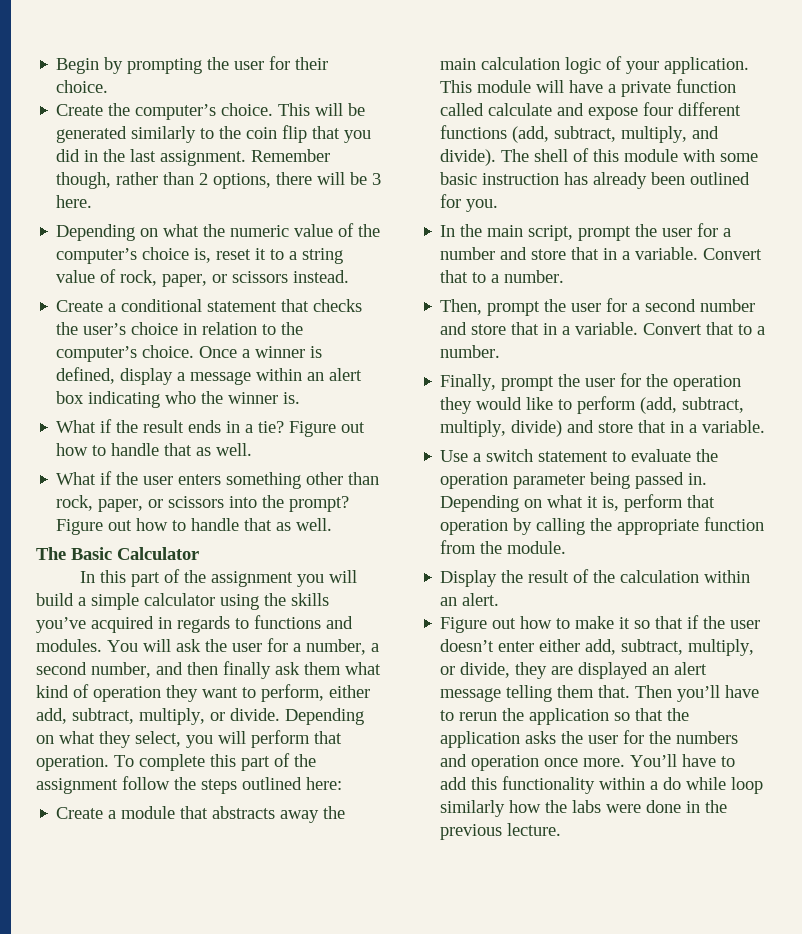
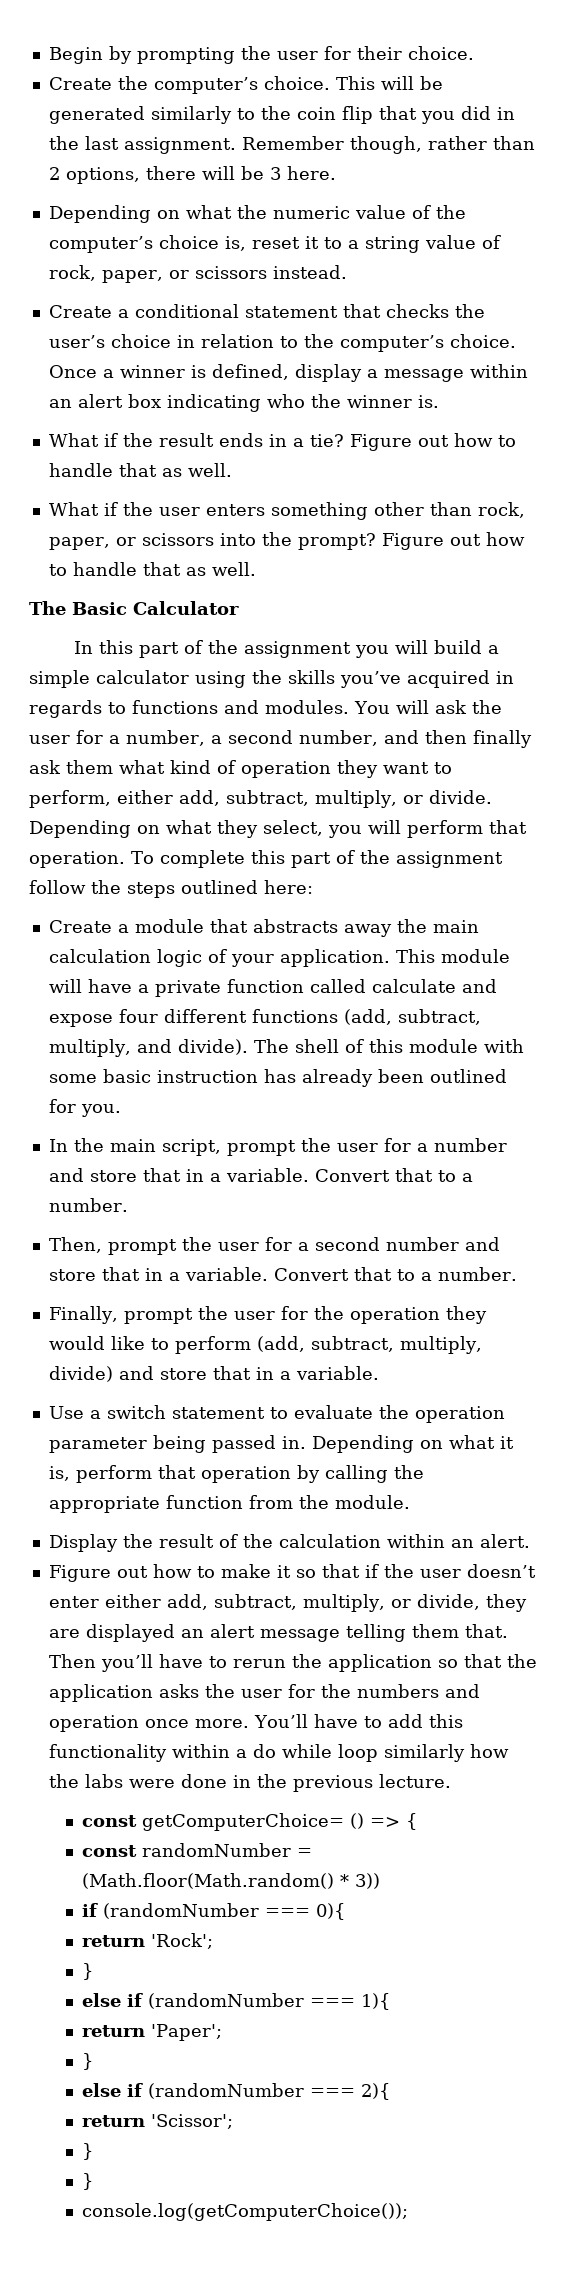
(562, 829) none -> [81,1813,417,1831] [81,1843,312,1857] [81,1873,380,1889] [81,1903,345,1920] [81,1933,213,1949] [81,1963,93,1980] [81,1993,390,2010] [81,2024,222,2041] [81,2053,93,2070] [81,2083,390,2100] [81,2114,233,2129] [81,2143,93,2160] [81,2173,93,2190] [81,2203,408,2221] // const getComputerChoice= () => { // const randomNumber = (Math.floor(Math.random() * 3)) // if (randomNumber === 0){ // return 'Rock'; // } // else if (randomNumber === 1){ // return 'Paper'; // } // else if (randomNumber === 2){ // return 'Scissor'; // } // } // console.log(getComputerChoice());

